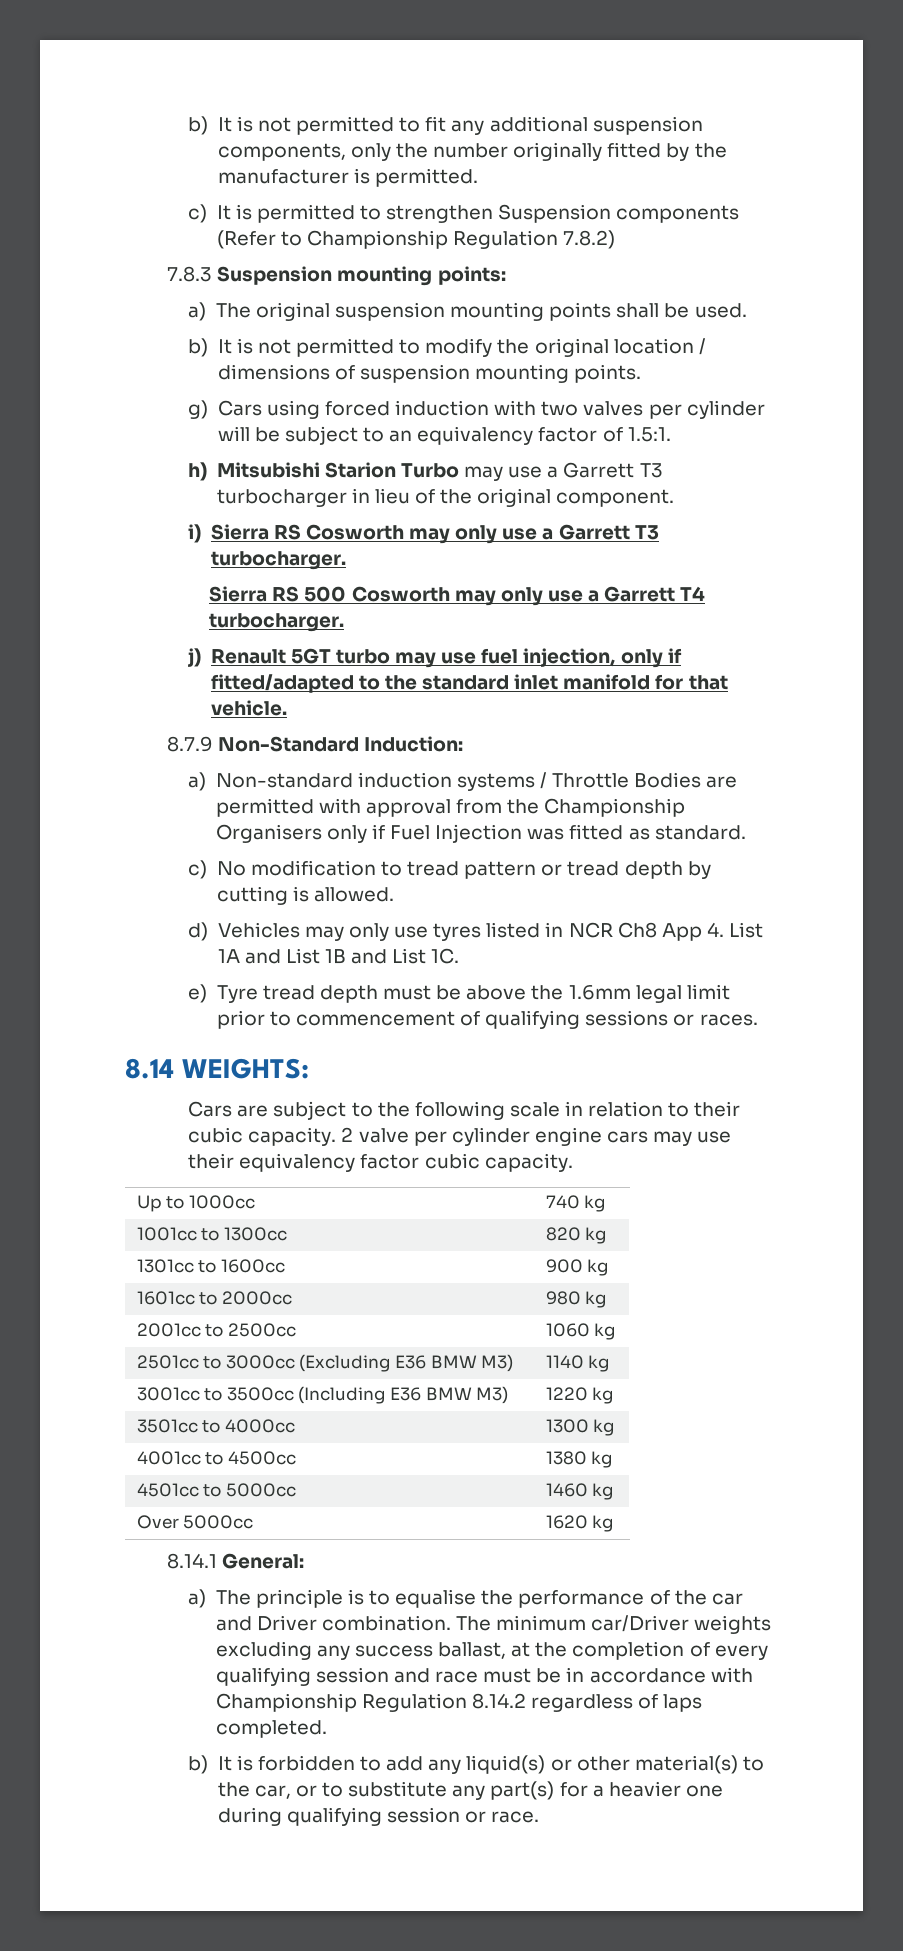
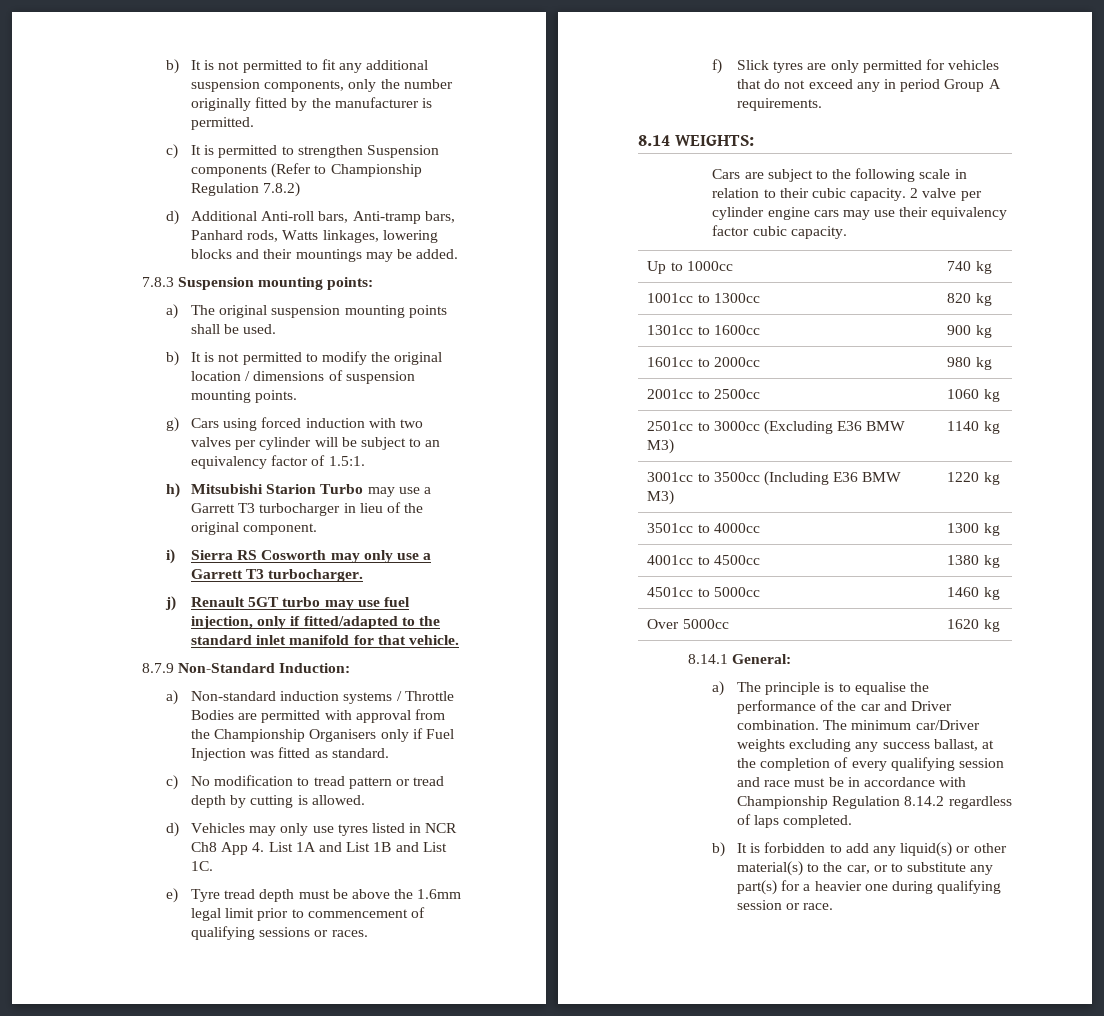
(616, 239) none -> [166,210,455,225] [191,230,438,243] [191,249,459,262] // d) Additional Anti-roll bars, Anti-tramp bars, Panhard rods, Watts linkages, lowering blocks and their mountings may be added.
[209,586,706,606] [209,613,345,632] // Sierra RS 500 Cosworth may only use a Garrett T4 turbocharger. -> (364, 575) none
(758, 1020) none -> [712,59,1000,74] [737,79,1001,92] [737,98,823,111] // f) Slick tyres are only permitted for vehicles that do not exceed any in period Group A requirements.

